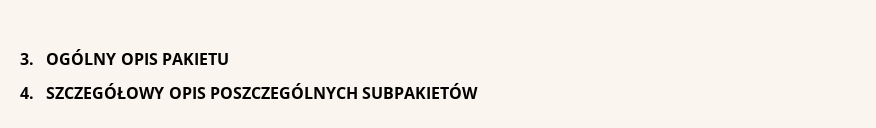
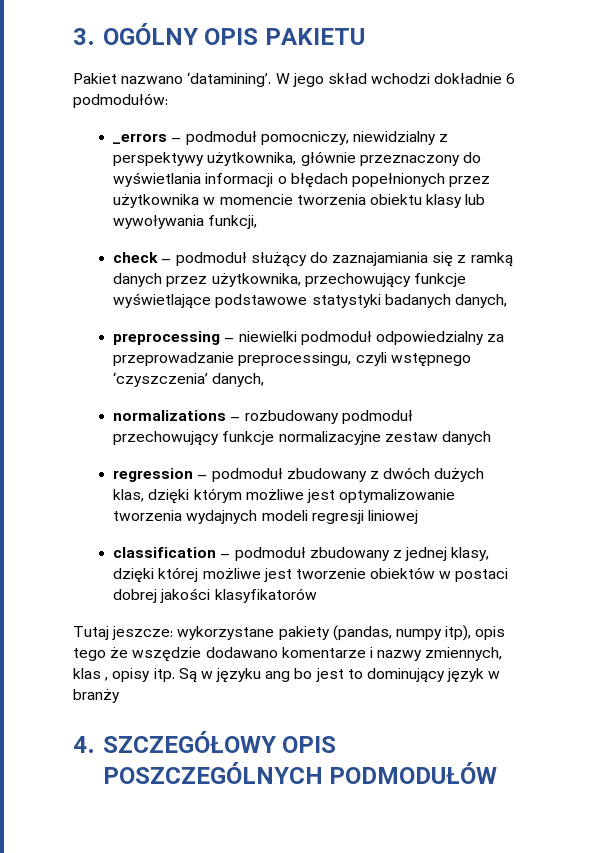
(229, 59) none -> [73,72,516,87] [73,93,168,108] [113,131,449,145] [113,151,481,166] [113,172,491,188] [113,194,486,208] [113,215,258,229] [113,252,513,267] [113,273,466,288] [113,293,507,309] [113,331,505,345] [113,352,471,367] [113,372,265,387] [113,410,413,424] [113,431,491,446] [113,467,485,482] [113,488,456,504] [113,510,418,524] [113,547,490,561] [113,567,509,583] [113,588,317,603] [73,625,506,641] [73,647,503,662] [73,668,501,683] [73,689,120,703] // Pakiet nazwano ‘datamining’. W jego skład wchodzi dokładnie 6 podmodułów: // _errors – podmoduł pomocniczy, niewidzialny z perspektywy użytkownika, głównie przeznaczony do wyświetlania informacji o błędach popełnionych przez użytkownika w momencie tworzenia obiektu klasy lub wywoływania funkcji, // check – podmoduł służący do zaznajamiania się z ramką danych przez użytkownika, przechowujący funkcje wyświetlające podstawowe statystyki badanych danych, // preprocessing – niewielki podmoduł odpowiedzialny za przeprowadzanie preprocessingu, czyli wstępnego ‘czyszczenia’ danych, // normalizations – rozbudowany podmoduł przechowujący funkcje normalizacyjne zestaw danych // regression – podmoduł zbudowany z dwóch dużych klas, dzięki którym możliwe jest optymalizowanie tworzenia wydajnych modeli regresji liniowej // classification – podmoduł zbudowany z jednej klasy, dzięki której możliwe jest tworzenie obiektów w postaci dobrej jakości klasyfikatorów // Tutaj jeszcze: wykorzystane pakiety (pandas, numpy itp), opis tego że wszędzie dodawano komentarze i nazwy zmiennych, klas , opisy itp. Są w języku ang bo jest to dominujący język w branży
[362,83,479,99] SUBPAKIETÓW -> [329,762,498,784] PODMODUŁÓW

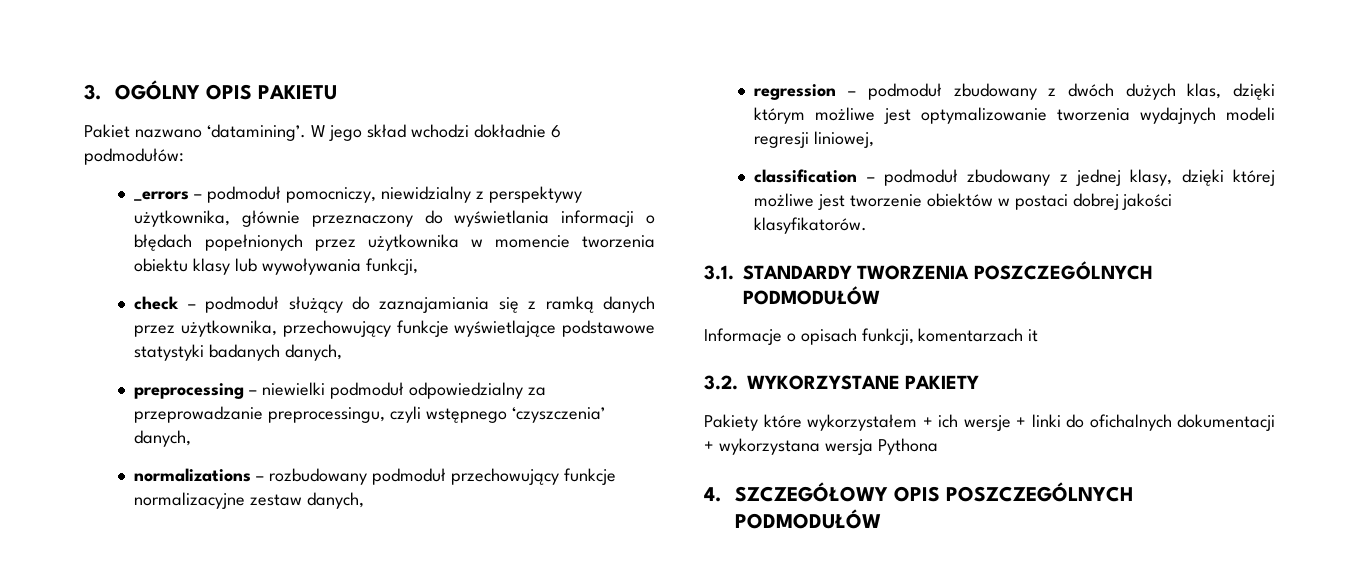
[441,431,491,445] danych -> [307,492,365,509] danych,
[367,510,418,524] liniowej -> [814,131,875,148] liniowej,
[214,588,317,603] [73,625,506,641] [73,647,503,662] [73,668,501,683] [73,689,120,703] klasyfikatorów // Tutaj jeszcze: wykorzystane pakiety (pandas, numpy itp), opis tego że wszędzie dodawano komentarze i nazwy zmiennych, klas , opisy itp. Są w języku ang bo jest to dominujący język w branży -> [754,217,868,234] [704,261,1153,280] [743,286,880,305] [704,328,1039,345] [704,375,980,390] [704,414,1275,431] [704,438,938,455] klasyfikatorów. // 3.1. STANDARDY TWORZENIA POSZCZEGÓLNYCH PODMODUŁÓW // Informacje o opisach funkcji, komentarzach it // 3.2. WYKORZYSTANE PAKIETY // Pakiety które wykorzystałem + ich wersje + linki do ofichalnych dokumentacji + wykorzystana wersja Pythona

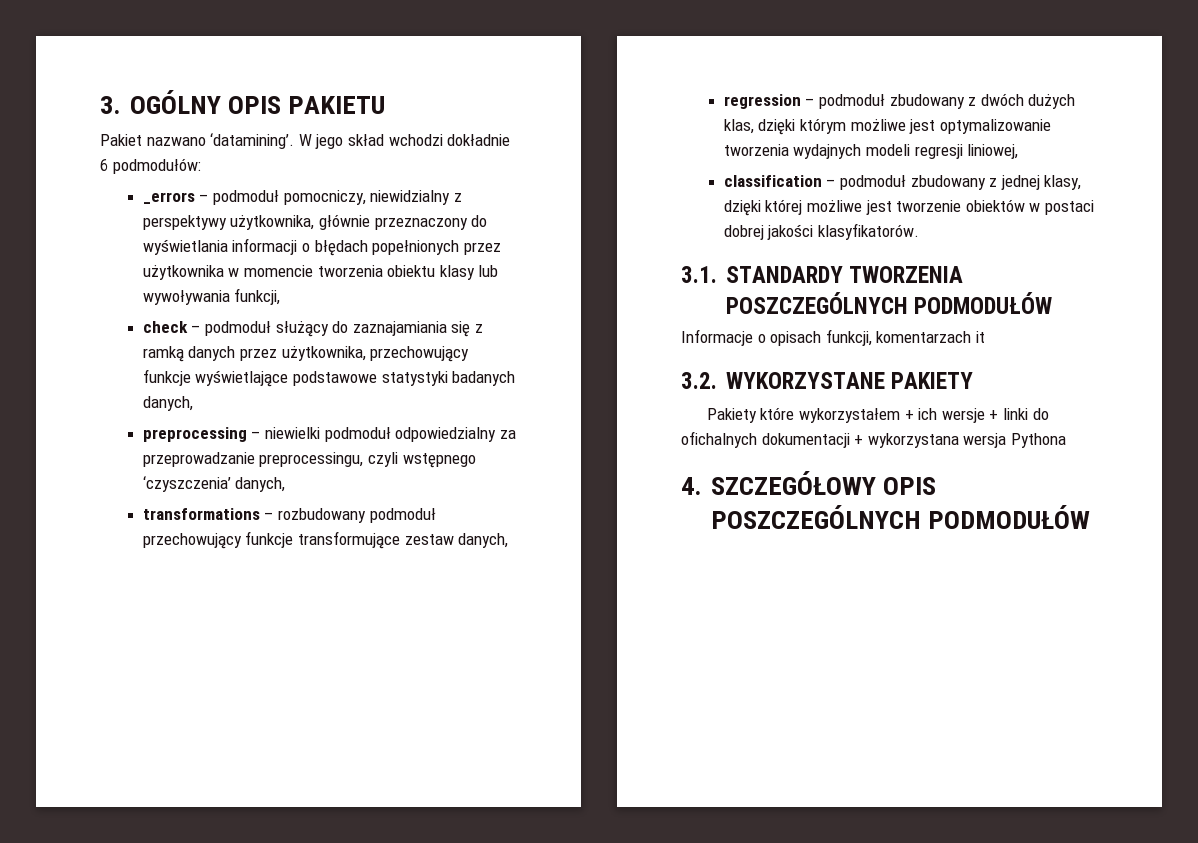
[134,468,252,482] normalizations -> [142,508,260,520] transformations
[134,492,246,509] normalizacyjne -> [298,531,401,549] transformujące

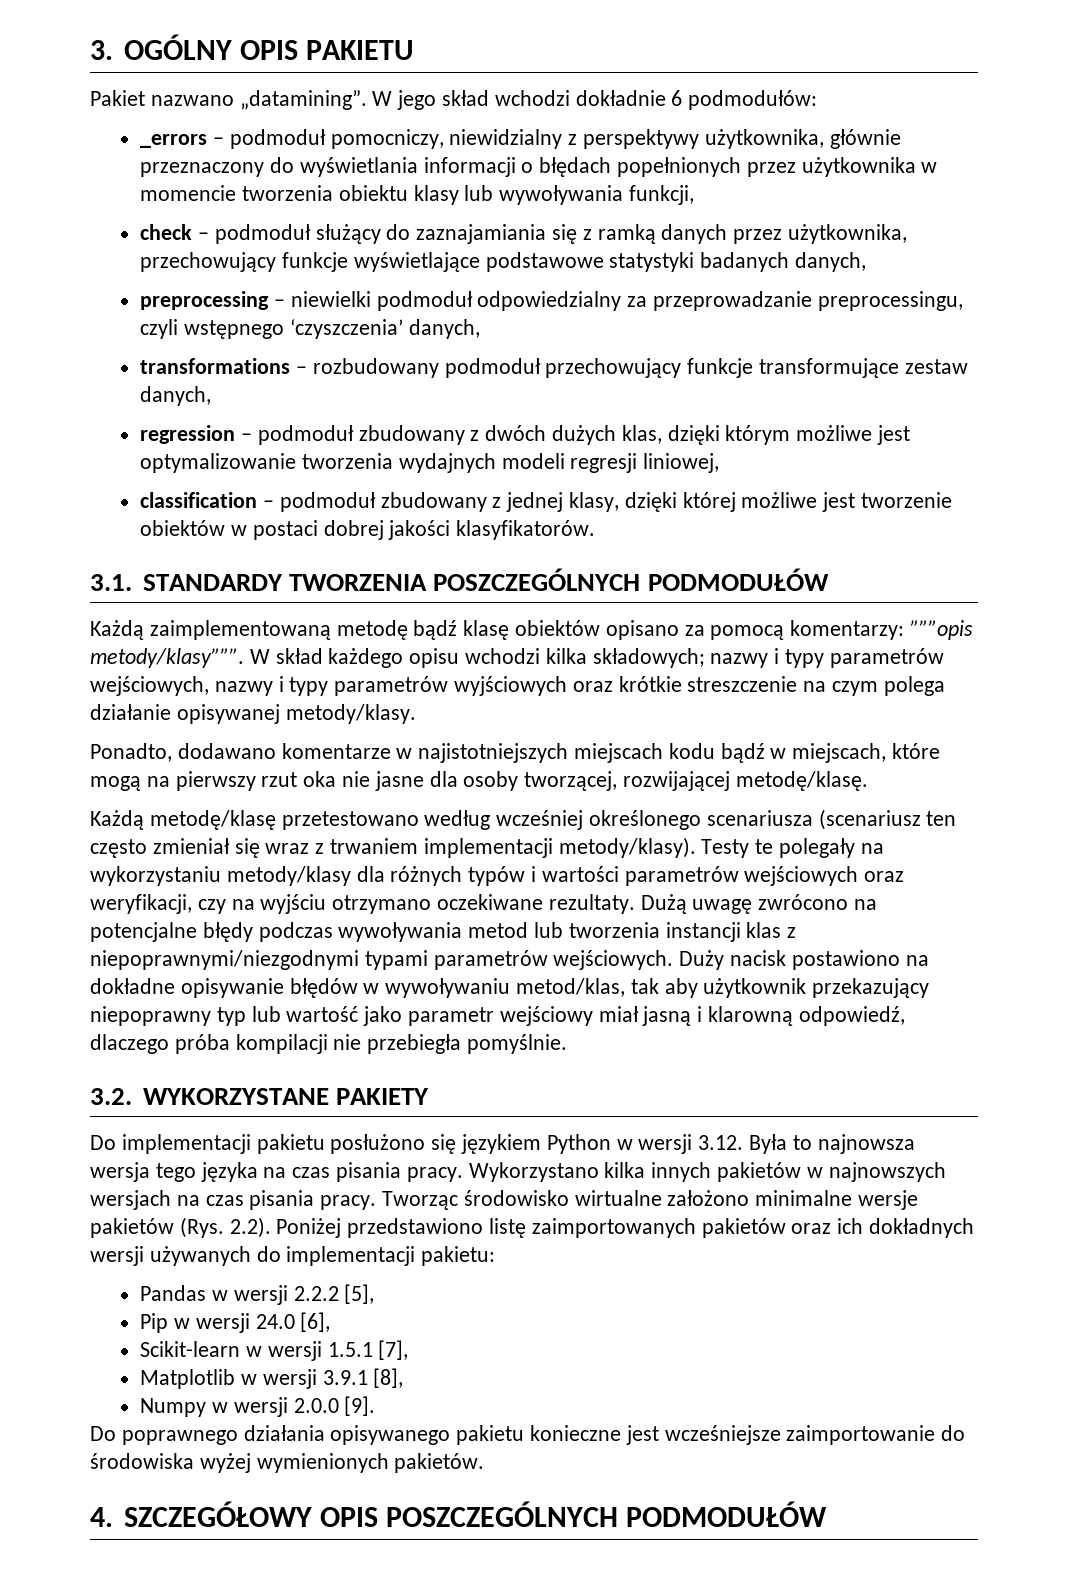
[210,133,295,149] ‘datamining’. -> [239,90,367,110] „datamining”.
[681,329,985,346] [681,372,973,389] [706,407,1049,423] [681,431,1066,448] Informacje o opisach funkcji, komentarzach it // 3.2. WYKORZYSTANE PAKIETY // Pakiety które wykorzystałem + ich wersje + linki do ofichalnych dokumentacji + wykorzystana wersja Pythona -> [90,620,974,640] [90,648,944,668] [90,676,945,696] [90,704,416,724] [90,743,941,763] [90,771,868,791] [90,809,957,830] [90,837,884,858] [90,866,905,886] [90,894,878,914] [90,922,797,942] [90,950,929,970] [90,978,930,998] [90,1006,905,1026] [90,1034,568,1054] [90,1088,430,1105] [90,1134,915,1154] [90,1162,946,1182] [90,1190,919,1210] [90,1217,975,1238] [90,1246,496,1266] [140,1284,375,1305] [140,1312,331,1333] [140,1340,409,1361] [140,1368,404,1389] [140,1396,376,1417] [90,1425,966,1445] [90,1453,485,1473] Każdą zaimplementowaną metodę bądź klasę obiektów opisano za pomocą komentarzy: ”””opis metody/klasy”””. W skład każdego opisu wchodzi kilka składowych; nazwy i typy parametrów wejściowych, nazwy i typy parametrów wyjściowych oraz krótkie streszczenie na czym polega działanie opisywanej metody/klasy. // Ponadto, dodawano komentarze w najistotniejszych miejscach kodu bądź w miejscach, które mogą na pierwszy rzut oka nie jasne dla osoby tworzącej, rozwijającej metodę/klasę. // Każdą metodę/klasę przetestowano według wcześniej określonego scenariusza (scenariusz ten często zmieniał się wraz z trwaniem implementacji metody/klasy). Testy te polegały na wykorzystaniu metody/klasy dla różnych typów i wartości parametrów wejściowych oraz weryfikacji, czy na wyjściu otrzymano oczekiwane rezultaty. Dużą uwagę zwrócono na potencjalne błędy podczas wywoływania metod lub tworzenia instancji klas z niepoprawnymi/niezgodnymi typami parametrów wejściowych. Duży nacisk postawiono na dokładne opisywanie błędów w wywoływaniu metod/klas, tak aby użytkownik przekazujący niepoprawny typ lub wartość jako parametr wejściowy miał jasną i klarowną odpowiedź, dlaczego próba kompilacji nie przebiegła pomyślnie. // 3.2. WYKORZYSTANE PAKIETY // Do implementacji pakietu posłużono się językiem Python w wersji 3.12. Była to najnowsza wersja tego języka na czas pisania pracy. Wykorzystano kilka innych pakietów w najnowszych wersjach na czas pisania pracy. Tworząc środowisko wirtualne założono minimalne wersje pakietów (Rys. 2.2). Poniżej przedstawiono listę zaimportowanych pakietów oraz ich dokładnych wersji używanych do implementacji pakietu: // Pandas w wersji 2.2.2 [5], // Pip w wersji 24.0 [6], // Scikit-learn w wersji 1.5.1 [7], // Matplotlib w wersji 3.9.1 [8], // Numpy w wersji 2.0.0 [9]. // Do poprawnego działania opisywanego pakietu konieczne jest wcześniejsze zaimportowanie do środowiska wyżej wymienionych pakietów.

